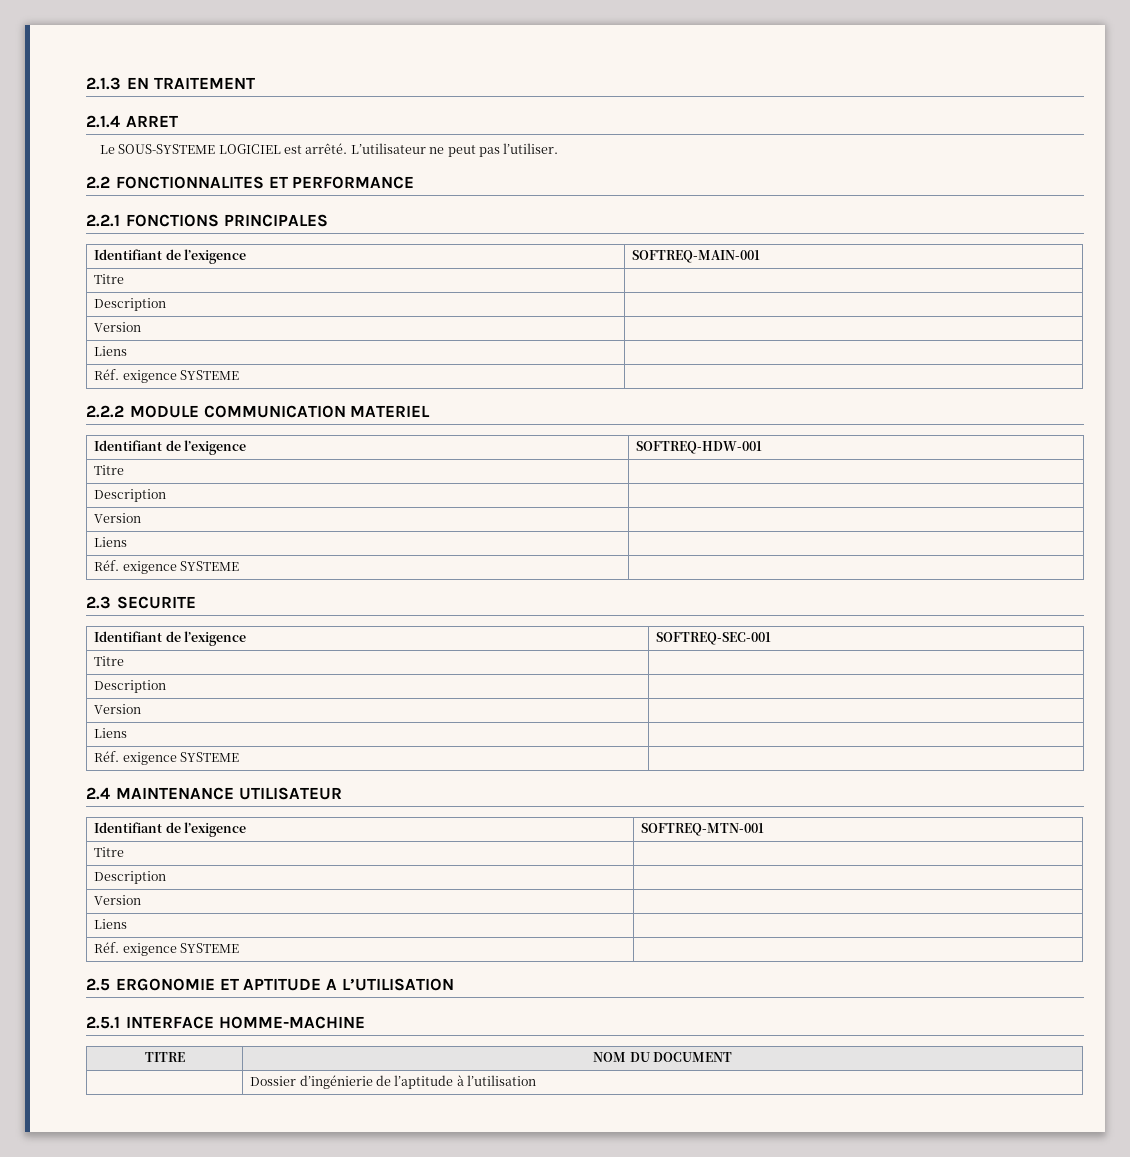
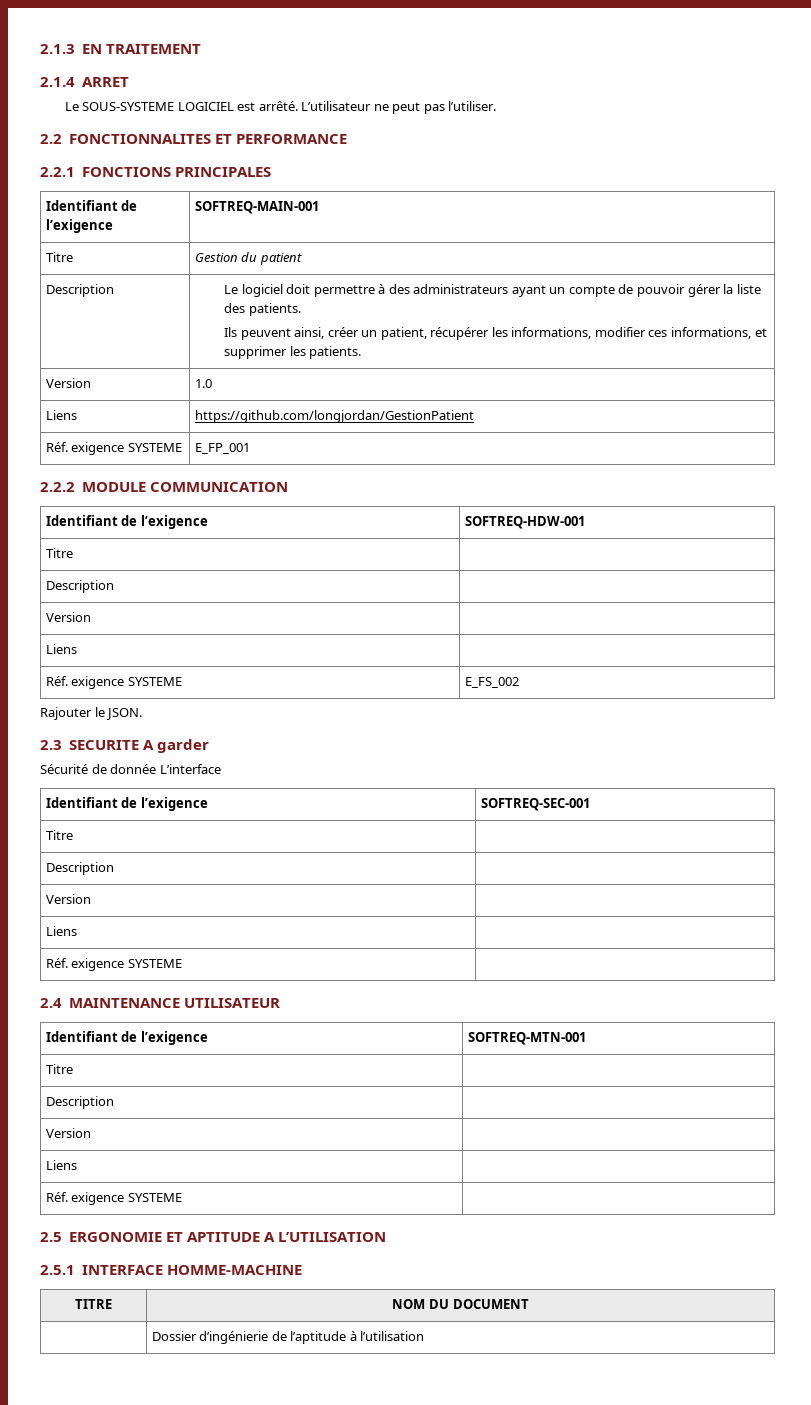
[94,298,167,311] [94,322,142,332] [94,346,128,356] [94,369,240,383] // Description | // Version | // Liens | // Réf. exigence SYSTEME | -> [194,252,302,265] [45,284,114,297] [224,284,761,297] [224,303,301,316] [224,327,767,340] [224,346,362,359] [45,378,91,388] [194,379,212,388] [45,410,77,420] [194,410,474,423] [45,442,182,455] [194,443,250,454] Gestion du patient // Description | Le logiciel doit permettre à des administrateurs ayant un compte de pouvoir gérer la liste des patients. // Ils peuvent ainsi, créer un patient, récupérer les informations, modifier ces informations, et supprimer les patients. // Version | 1.0 // Liens | https://github.com/longjordan/GestionPatient // Réf. exigence SYSTEME | E_FP_001
[350,405,431,417] MATERIEL -> (288, 487) none
[86,596,197,609] // 2.3 SECURITE -> [464,677,519,688] [40,707,143,720] [40,739,209,753] [40,764,221,774] E_FS_002 // Rajouter le JSON. // 2.3 SECURITE A garder // Sécurité de donnée L’interface

